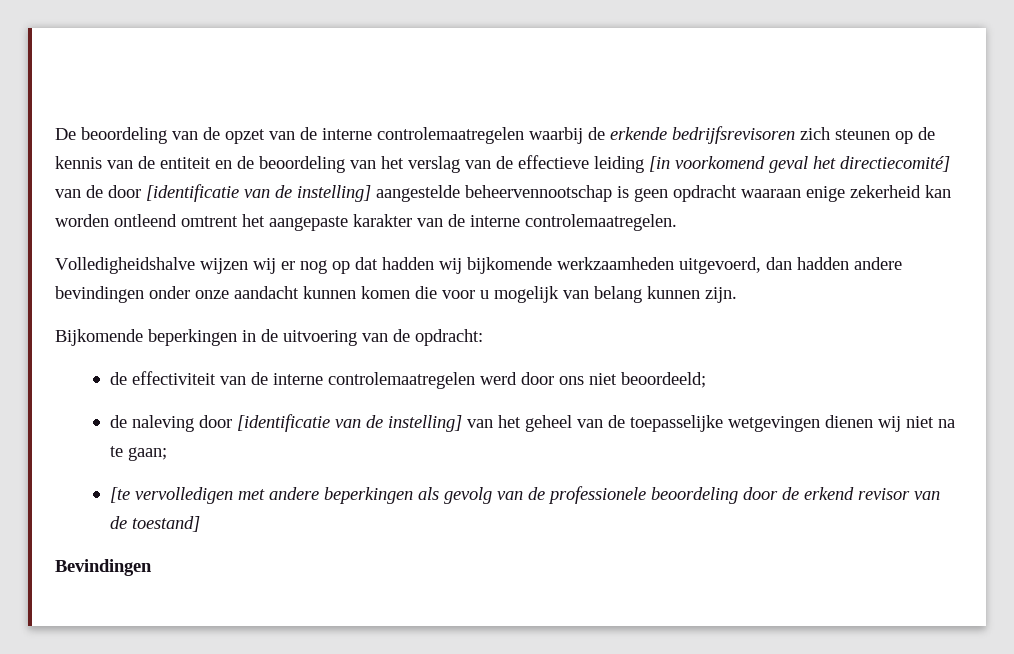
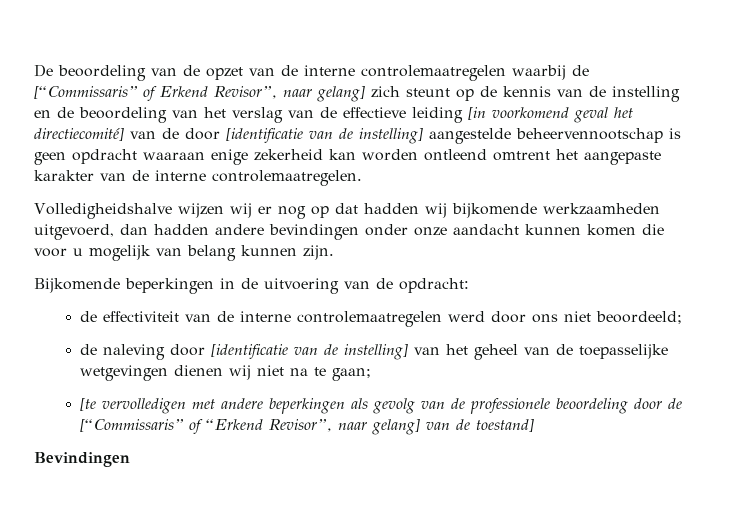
[610,126,890,144] erkende bedrijfsrevisoren zich steunen -> [34,85,450,102] [“Commissaris” of Erkend Revisor”, naar gelang] zich steunt
[160,157,211,169] entiteit -> [612,86,680,102] instelling
[803,487,910,500] erkend revisor -> [80,418,421,435] [“Commissaris” of “Erkend Revisor”, naar gelang]

